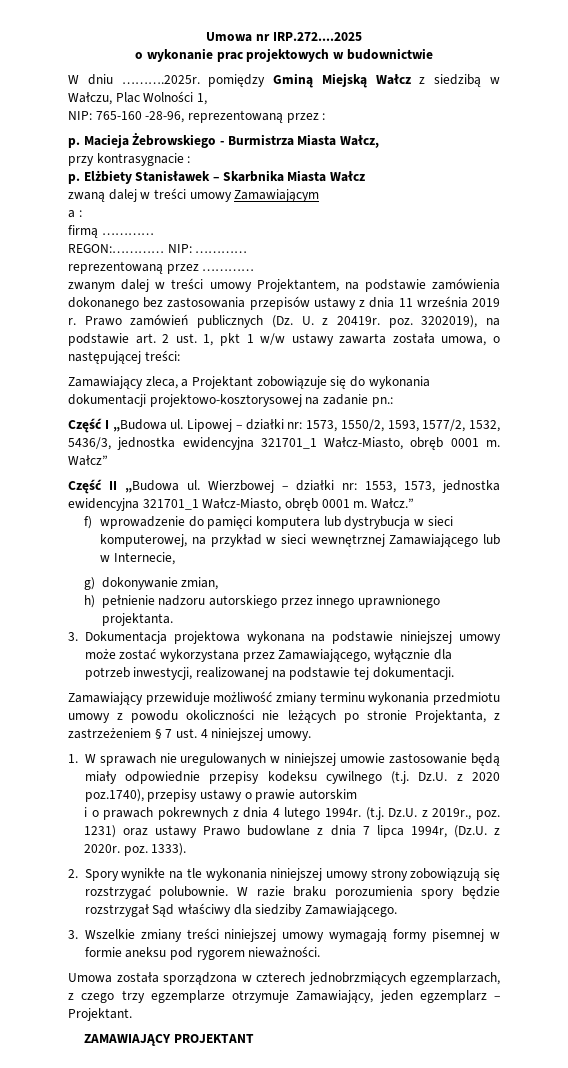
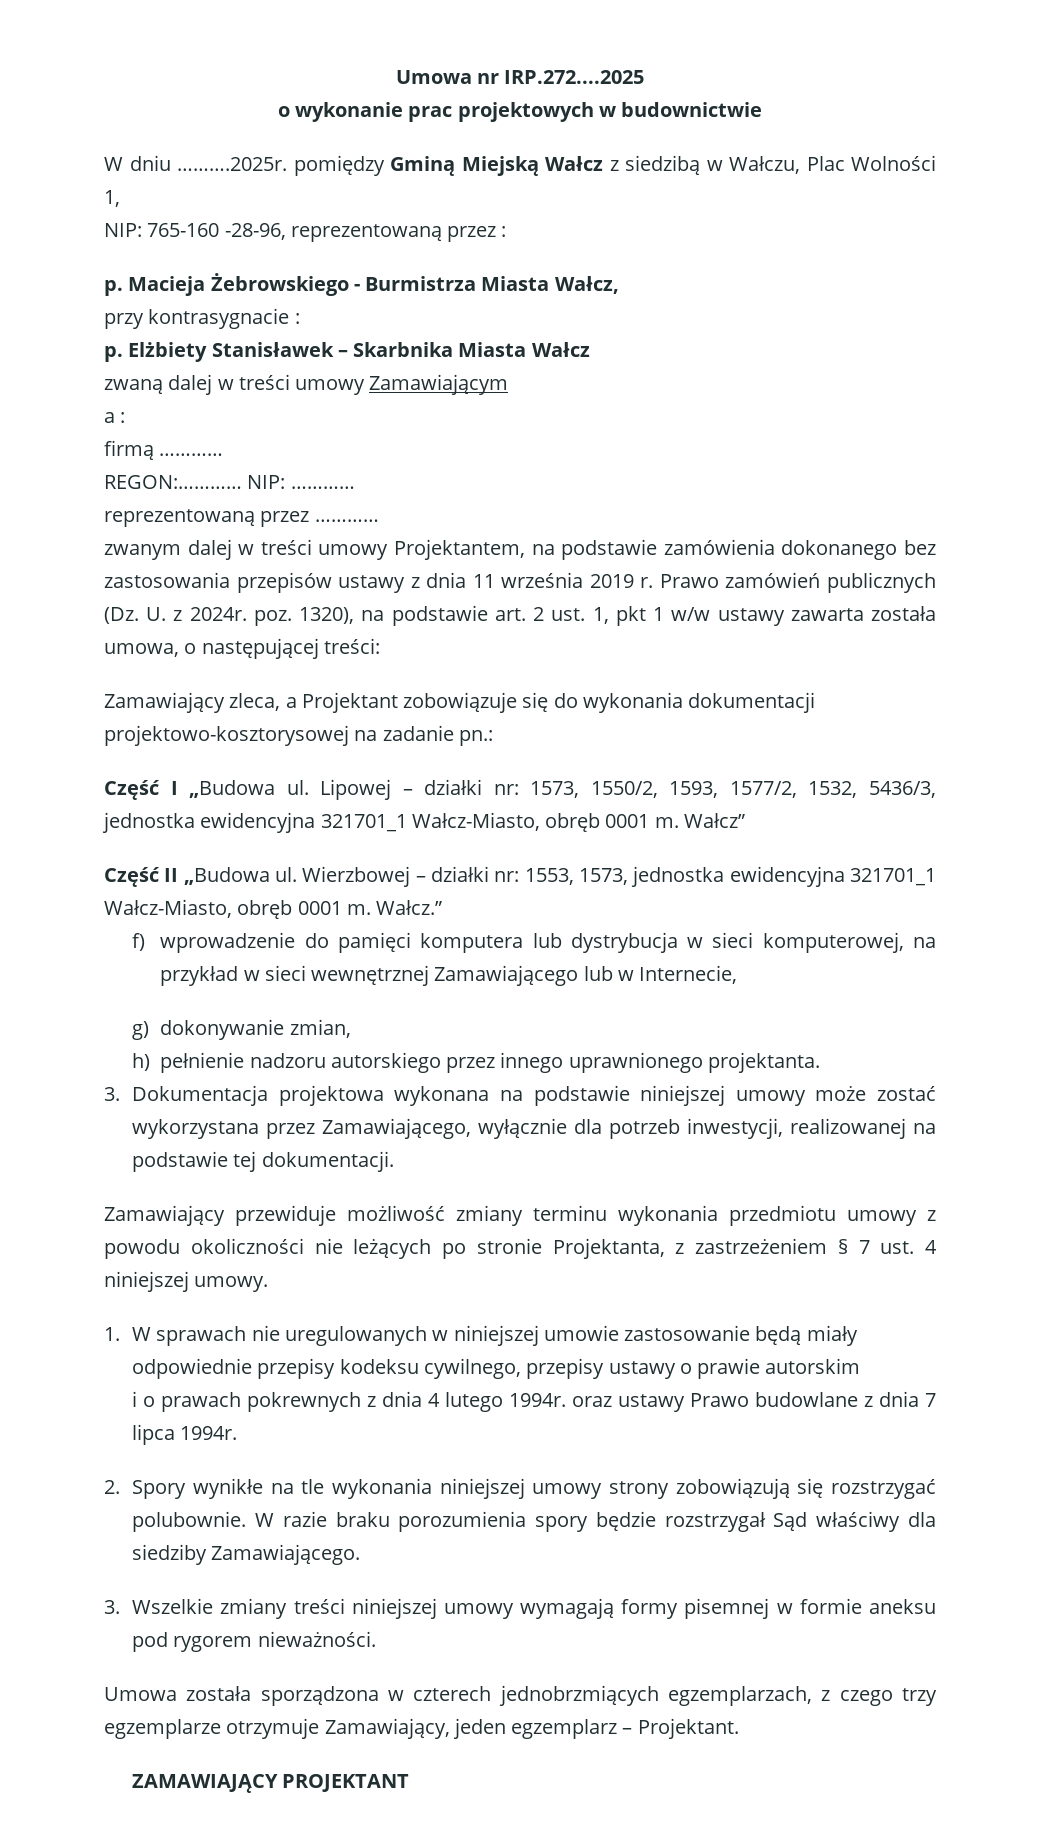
[336,315,478,328] 20419r. poz. 3202019), -> [189,607,355,626] 2024r. poz. 1320),
[325,771,500,784] [84,789,144,802] cywilnego (t.j. Dz.U. z 2020 poz.1740), -> [423,1358,521,1379] cywilnego,
[365,807,500,820] [84,825,117,838] (t.j. Dz.U. z 2019r., poz. 1231) -> (567, 1400) none
[410,825,500,838] [84,843,187,856] 1994r, (Dz.U. z 2020r. poz. 1333). -> [180,1426,238,1440] 1994r.

